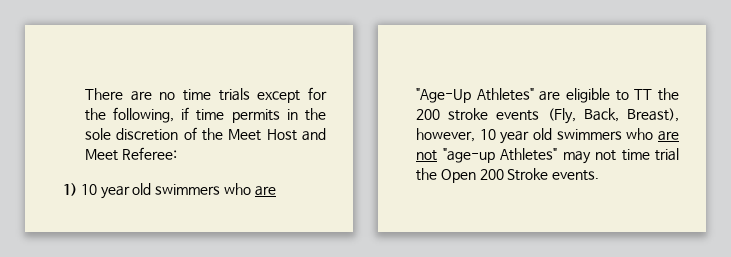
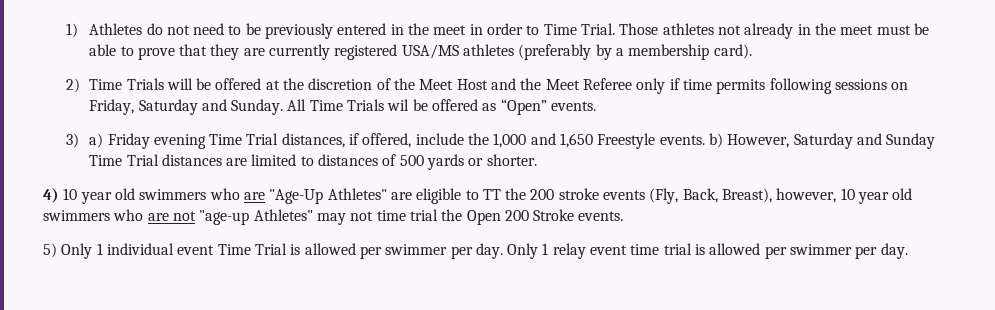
[84,87,327,103] [84,107,326,123] [84,128,111,140] There are no time trials except for the following, if time permits in the sole -> [66,23,929,39] [89,44,752,60] [66,78,305,93] 1) Athletes do not need to be previously entered in the meet in order to Time Trial. Those athletes not already in the meet must be able to prove that they are currently registered USA/MS athletes (preferably by a membership card). // 2) Time Trials will be offered at the
[84,147,177,161] [63,183,77,196] Meet Referee: // 1) -> [520,78,909,94] [89,99,597,115] [66,133,936,149] [89,154,537,170] [43,188,59,203] the Meet Referee only if time permits following sessions on Friday, Saturday and Sunday. All Time Trials wil be offered as “Open” events. // 3) a) Friday evening Time Trial distances, if offered, include the 1,000 and 1,650 Freestyle events. b) However, Saturday and Sunday Time Trial distances are limited to distances of 500 yards or shorter. // 4)
(600, 175) none -> [43,243,908,259] // 5) Only 1 individual event Time Trial is allowed per swimmer per day. Only 1 relay event time trial is allowed per swimmer per day.

